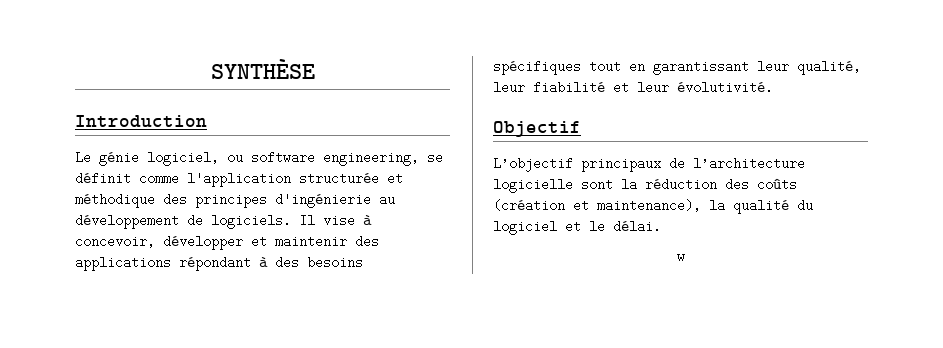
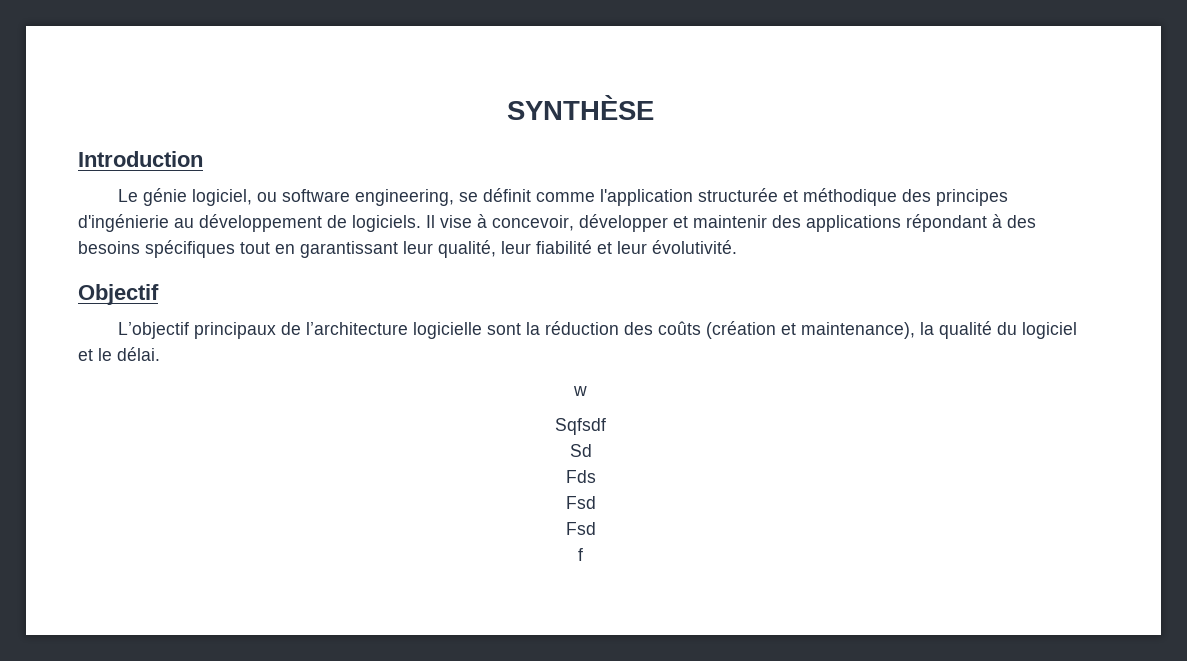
(685, 257) none -> [555,418,606,435] [569,444,592,457] [565,470,596,483] [565,496,596,509] [565,522,596,535] [578,548,583,561] // Sqfsdf // Sd // Fds // Fsd // Fsd // f

